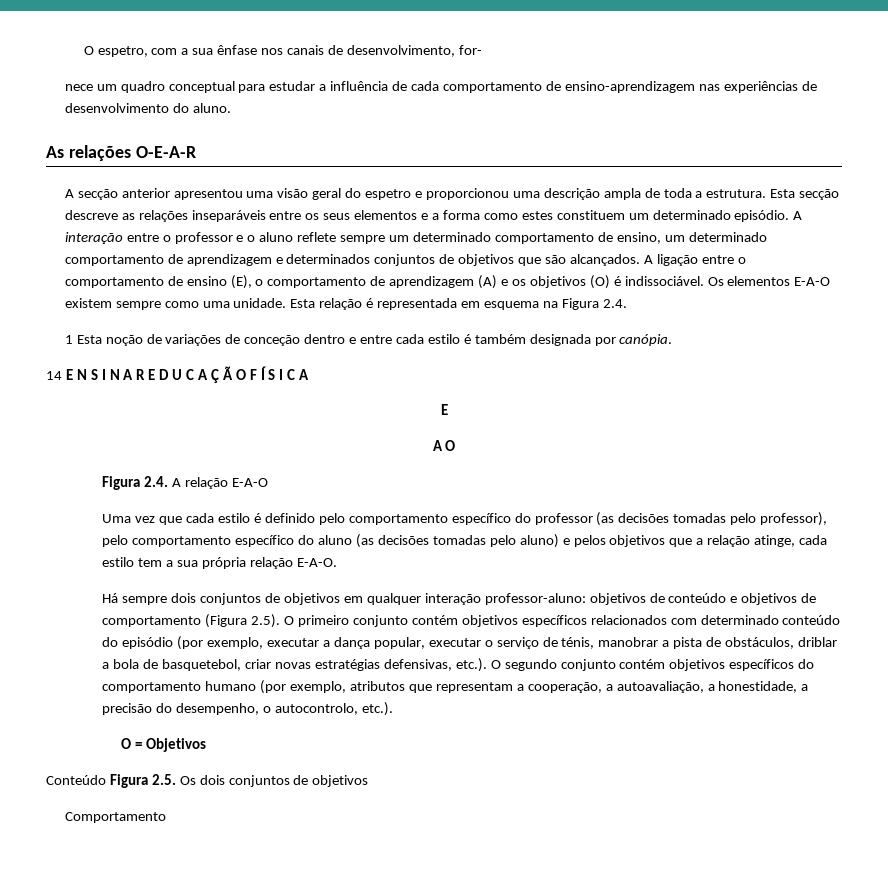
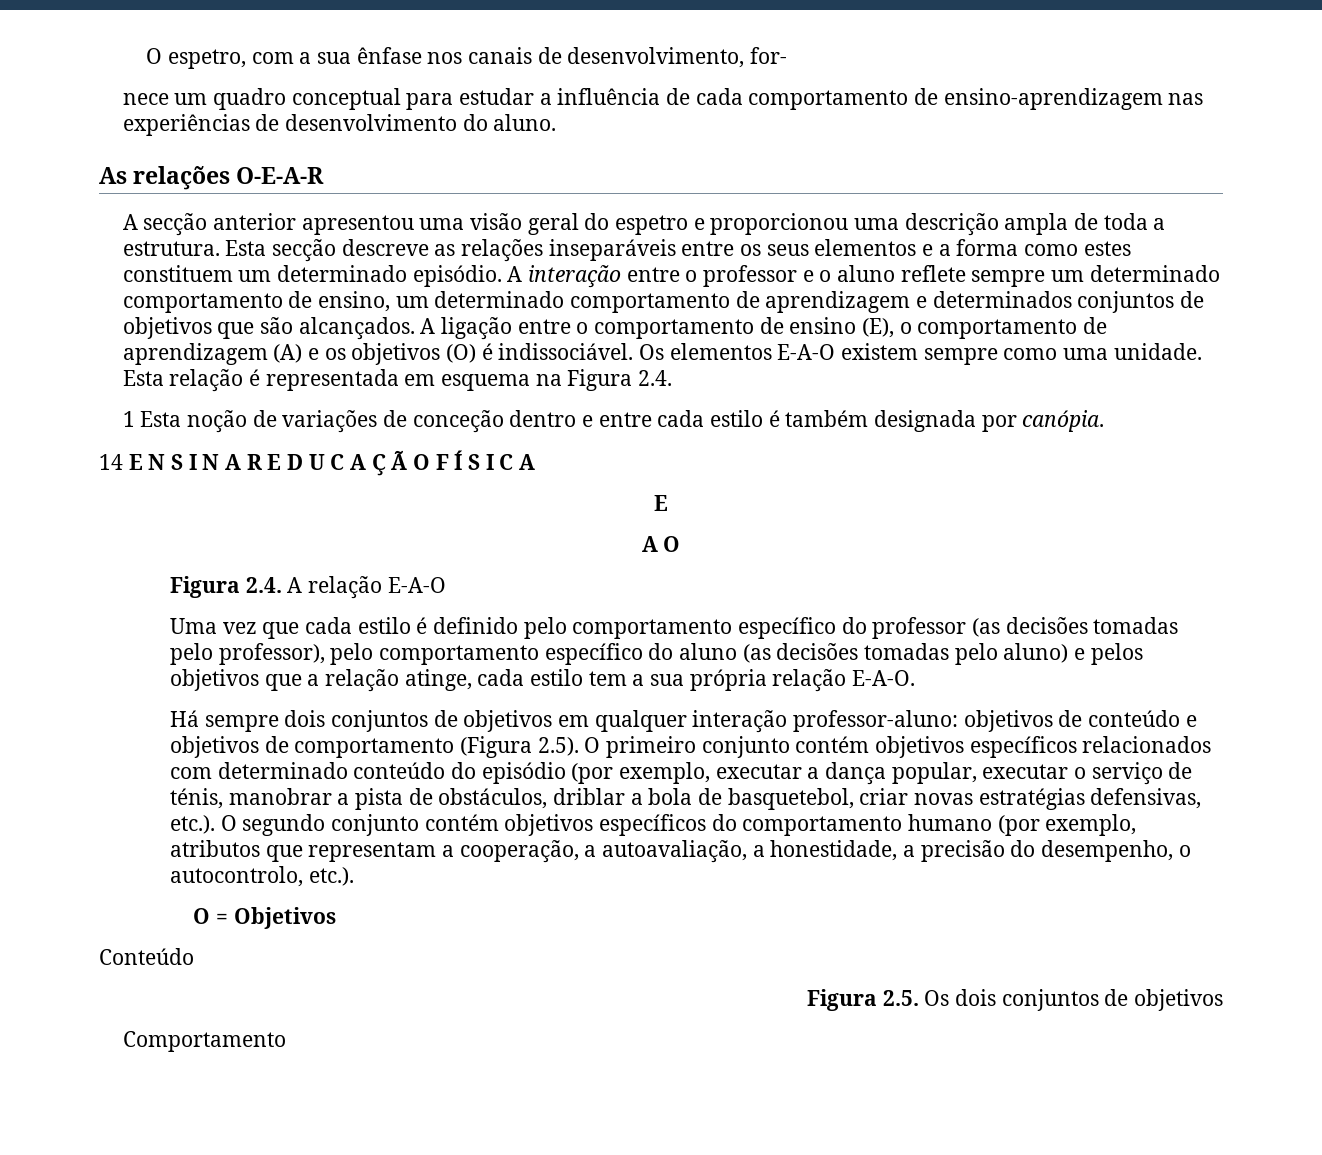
(106, 780) none -> (194, 956) //

